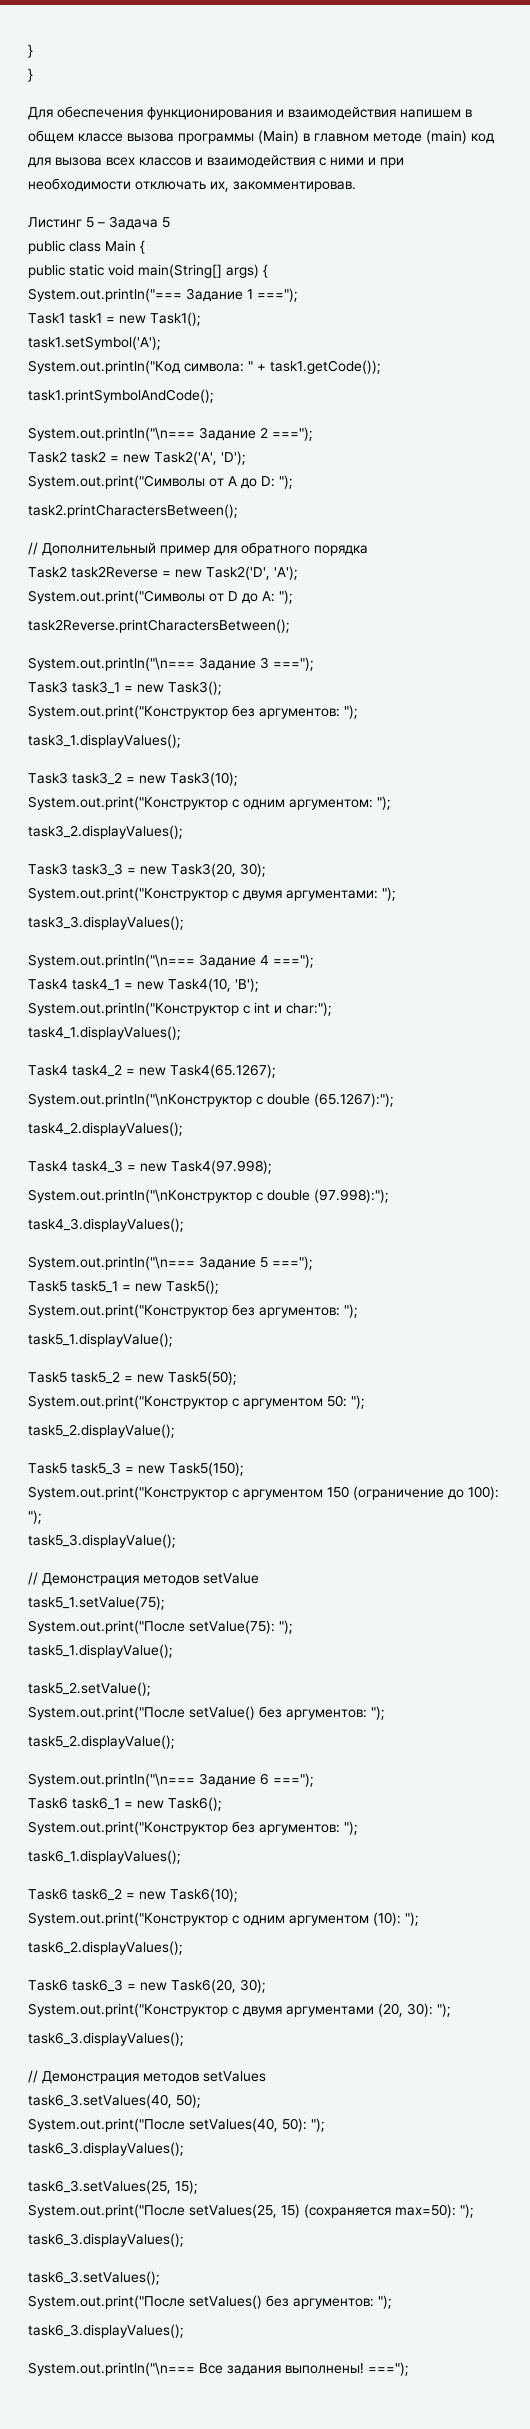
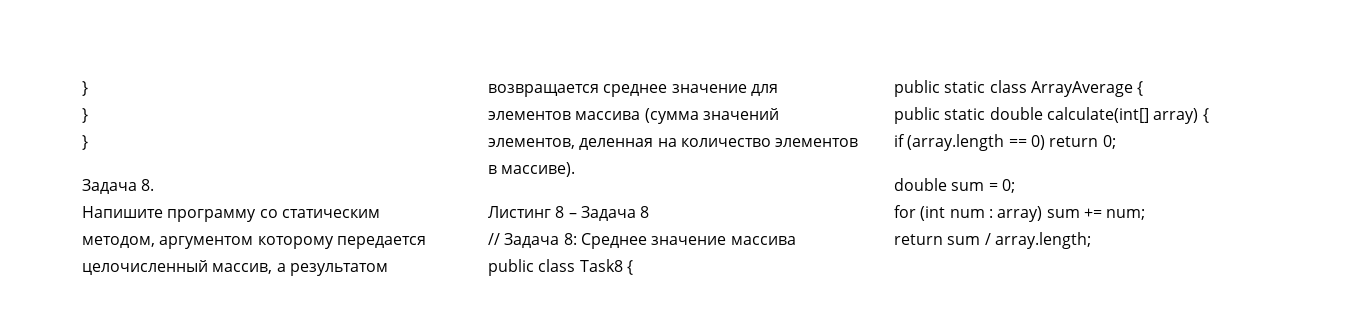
[28,44,33,58] [28,68,33,82] [28,106,472,120] [28,130,494,144] [28,155,404,168] [28,178,356,192] } // } // Для обеспечения функционирования и взаимодействия напишем в общем классе вызова программы (Main) в главном методе (main) код для вызова всех классов и взаимодействия с ними и при необходимости отключать их, закомментировав. -> [82,81,88,96] [82,108,88,123] [82,135,88,150] [82,179,155,194] [82,206,380,222] [82,236,426,249] [82,260,388,276] [488,84,778,97] [488,108,779,124] [488,138,859,150] [488,162,576,177] } // } // } // Задача 8. // Напишите программу со статическим методом, аргументом которому передается целочисленный массив, а результатом возвращается среднее значение для элементов массива (сумма значений элементов, деленная на количество элементов в массиве).
[86,217,94,228] 5 -> [555,206,565,218] 8
[162,217,170,228] 5 -> [640,206,650,218] [488,233,796,249] 8 // // Задача 8: Среднее значение массива
[105,240,145,254] [28,264,268,278] [28,288,298,302] [28,312,201,326] [28,336,161,350] [28,360,381,374] [28,389,214,403] [28,427,313,441] [28,451,246,465] [28,475,293,489] [28,504,238,518] [28,542,368,556] [28,566,298,580] [28,590,293,604] [28,619,290,633] [28,657,314,671] [28,681,222,695] [28,705,358,719] [28,734,181,748] [28,772,238,786] [28,796,391,810] [28,825,183,839] [28,863,266,877] [28,887,396,901] [28,916,184,930] [28,954,314,968] [28,978,259,992] [28,1002,332,1016] [28,1026,181,1040] [28,1064,276,1078] [28,1093,394,1107] [28,1122,183,1136] [28,1160,272,1174] [28,1189,389,1203] [28,1218,184,1232] [28,1256,313,1270] [28,1280,219,1294] [28,1304,358,1318] [28,1333,173,1347] [28,1371,237,1385] [28,1395,365,1409] [28,1424,175,1438] [28,1462,244,1476] [28,1486,499,1500] [28,1510,42,1524] [28,1534,176,1548] [28,1572,259,1586] [28,1596,165,1610] [28,1620,293,1634] [28,1644,173,1658] [28,1682,151,1696] [28,1706,385,1720] [28,1735,175,1749] [28,1773,314,1787] [28,1797,222,1811] [28,1821,358,1835] [28,1850,181,1864] [28,1888,238,1902] [28,1912,419,1926] [28,1941,183,1955] [28,1979,266,1993] [28,2003,451,2017] [28,2032,184,2046] [28,2070,266,2084] [28,2094,201,2108] [28,2118,325,2132] [28,2142,184,2156] [28,2180,198,2194] [28,2204,474,2218] [28,2233,184,2247] [28,2271,160,2285] [28,2295,392,2309] [28,2324,184,2338] [28,2362,409,2376] Main { // public static void main(String[] args) { // System.out.println("=== Задание 1 ==="); // Task1 task1 = new Task1(); // task1.setSymbol('A'); // System.out.println("Код символа: " + task1.getCode()); // task1.printSymbolAndCode(); // System.out.println("\n=== Задание 2 ==="); // Task2 task2 = new Task2('A', 'D'); // System.out.print("Символы от A до D: "); // task2.printCharactersBetween(); // // Дополнительный пример для обратного порядка // Task2 task2Reverse = new Task2('D', 'A'); // System.out.print("Символы от D до A: "); // task2Reverse.printCharactersBetween(); // System.out.println("\n=== Задание 3 ==="); // Task3 task3_1 = new Task3(); // System.out.print("Конструктор без аргументов: "); // task3_1.displayValues(); // Task3 task3_2 = new Task3(10); // System.out.print("Конструктор с одним аргументом: "); // task3_2.displayValues(); // Task3 task3_3 = new Task3(20, 30); // System.out.print("Конструктор с двумя аргументами: "); // task3_3.displayValues(); // System.out.println("\n=== Задание 4 ==="); // Task4 task4_1 = new Task4(10, 'B'); // System.out.println("Конструктор с int и char:"); // task4_1.displayValues(); // Task4 task4_2 = new Task4(65.1267); // System.out.println("\nКонструктор с double (65.1267):"); // task4_2.displayValues(); // Task4 task4_3 = new Task4(97.998); // System.out.println("\nКонструктор с double (97.998):"); // task4_3.displayValues(); // System.out.println("\n=== Задание 5 ==="); // Task5 task5_1 = new Task5(); // System.out.print("Конструктор без аргументов: "); // task5_1.displayValue(); // Task5 task5_2 = new Task5(50); // System.out.print("Конструктор с аргументом 50: "); // task5_2.displayValue(); // Task5 task5_3 = new Task5(150); // System.out.print("Конструктор с аргументом 150 (ограничение до 100): "); // task5_3.displayValue(); // // Демонстрация методов setValue // task5_1.setValue(75); // System.out.print("После setValue(75): "); // task5_1.displayValue(); // task5_2.setValue(); // System.out.print("После setValue() без аргументов: "); // task5_2.displayValue(); // System.out.println("\n=== Задание 6 ==="); // Task6 task6_1 = new Task6(); // System.out.print("Конструктор без аргументов: "); // task6_1.displayValues(); // Task6 task6_2 = new Task6(10); // System.out.print("Конструктор с одним аргументом (10): "); // task6_2.displayValues(); // Task6 task6_3 = new Task6(20, 30); // System.out.print("Конструктор с двумя аргументами (20, 30): "); // task6_3.displayValues(); // // Демонстрация методов setValues // task6_3.setValues(40, 50); // System.out.print("После setValues(40, 50): "); // task6_3.displayValues(); // task6_3.setValues(25, 15); // System.out.print("После setValues(25, 15) (сохраняется max=50): "); // task6_3.displayValues(); // task6_3.setValues(); // System.out.print("После setValues() без аргументов: "); // task6_3.displayValues(); // System.out.println("\n=== Все задания выполнены! ==="); -> [579,259,633,275] [894,80,1144,97] [894,107,1209,124] [894,134,1116,151] [894,178,1015,193] [894,205,1146,222] [894,232,1091,249] Task8 { // public static class ArrayAverage { // public static double calculate(int[] array) { // if (array.length == 0) return 0; // double sum = 0; // for (int num : array) sum += num; // return sum / array.length;

